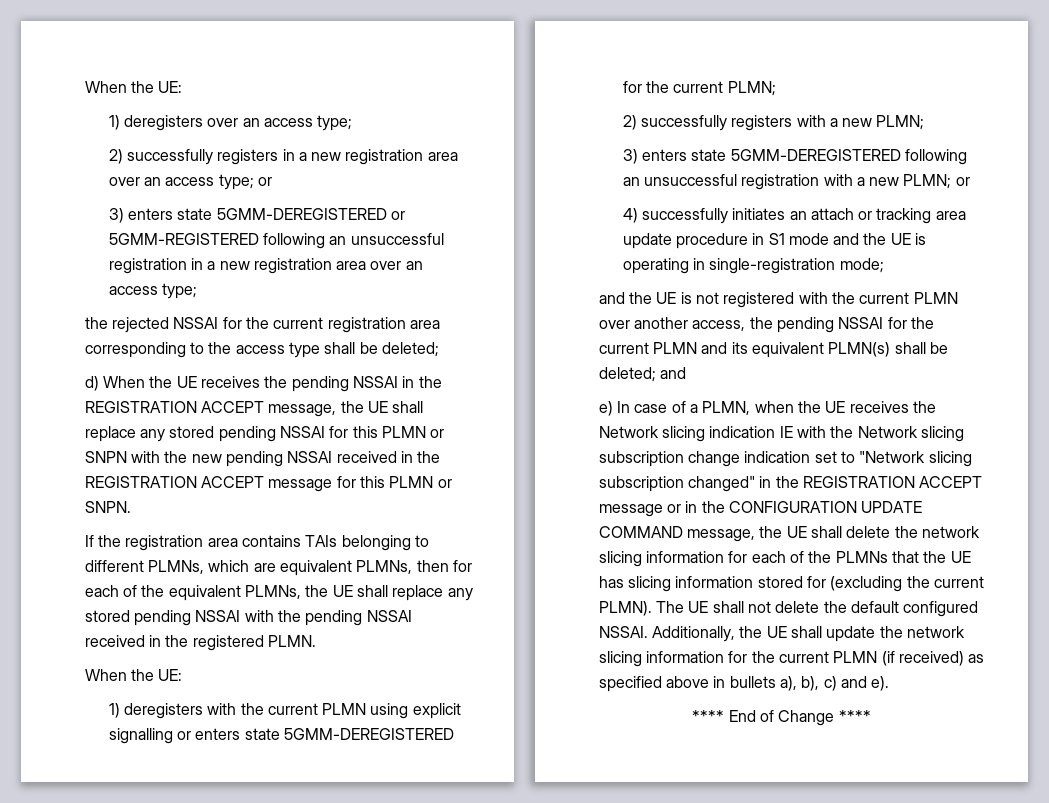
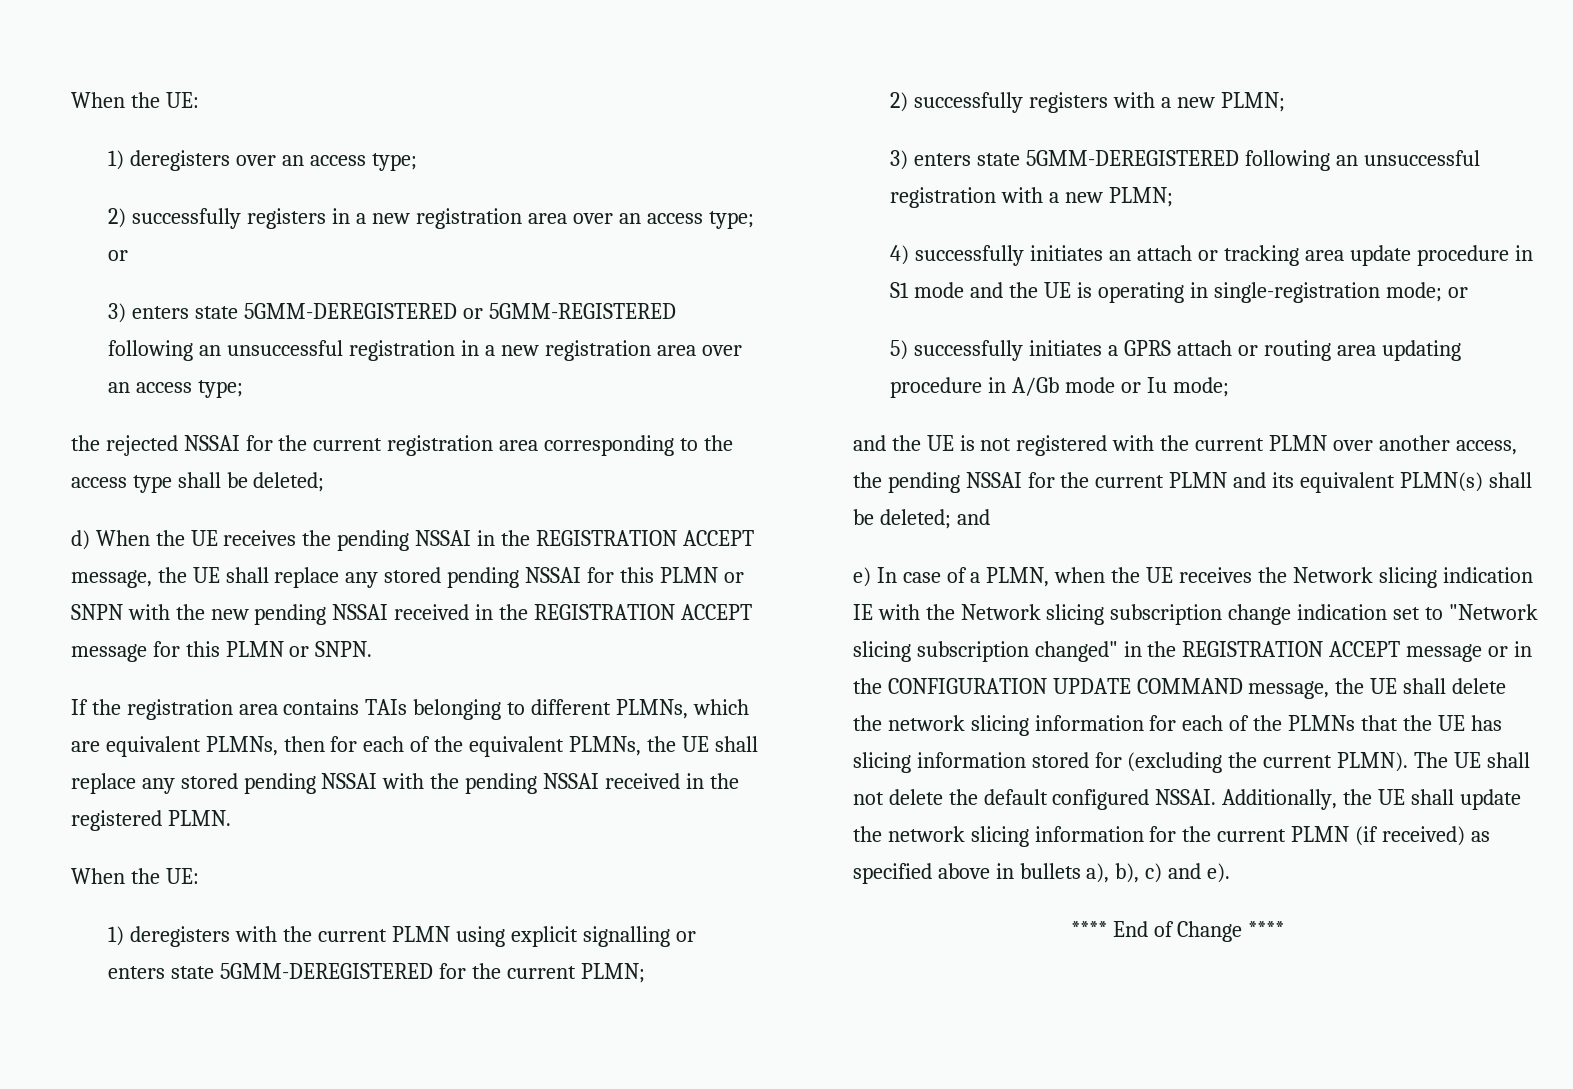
[955,177,970,186] or -> (1174, 197) none
(884, 265) none -> [1447,287,1468,298] [890,340,1461,361] [890,377,1230,398] or // 5) successfully initiates a GPRS attach or routing area updating procedure in A/Gb mode or Iu mode;

